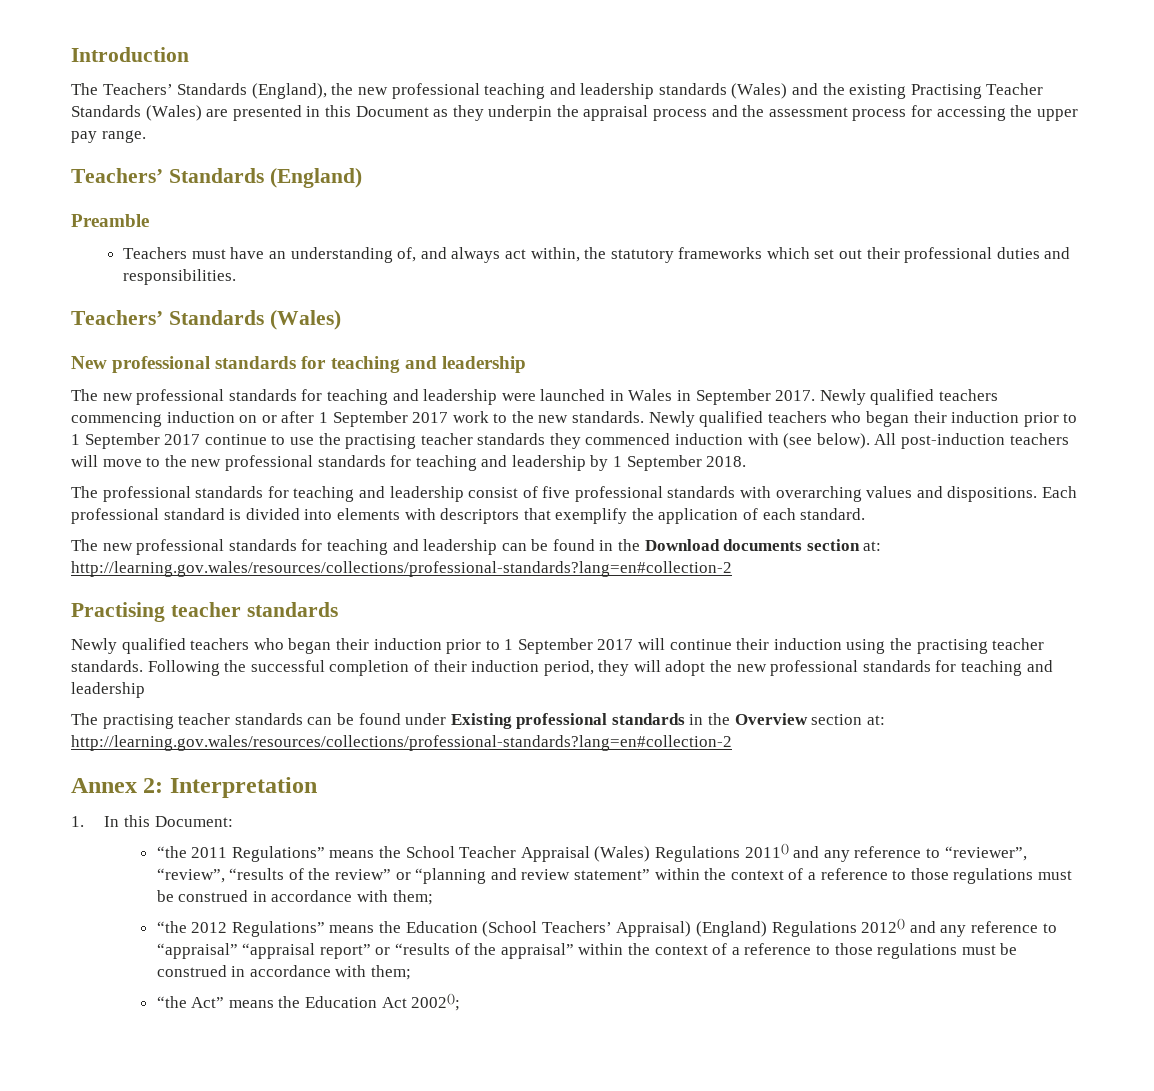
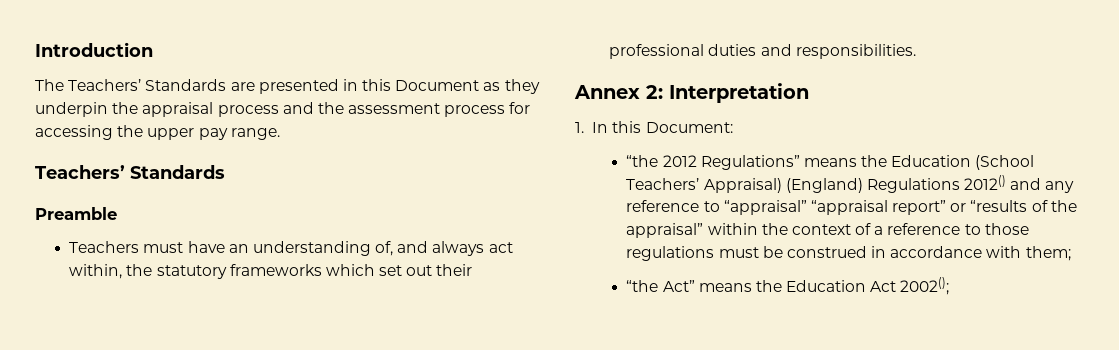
[251,83,1044,99] [71,105,202,121] (England), the new professional teaching and leadership standards (Wales) and the existing Practising Teacher Standards (Wales) -> (227, 85) none
[269,168,362,188] (England) -> (225, 172) none
[71,310,341,330] [71,356,526,373] [71,389,999,405] [71,411,1078,427] [71,433,1069,449] [71,455,747,471] [71,486,1078,502] [71,508,866,524] [71,539,882,555] [71,561,732,577] [71,602,338,622] [71,638,1045,654] [71,660,1053,676] [71,682,145,698] [71,713,885,729] [71,735,732,751] // Teachers’ Standards (Wales) // New professional standards for teaching and leadership // The new professional standards for teaching and leadership were launched in Wales in September 2017. Newly qualified teachers commencing induction on or after 1 September 2017 work to the new standards. Newly qualified teachers who began their induction prior to 1 September 2017 continue to use the practising teacher standards they commenced induction with (see below). All post-induction teachers will move to the new professional standards for teaching and leadership by 1 September 2018. // The professional standards for teaching and leadership consist of five professional standards with overarching values and dispositions. Each professional standard is divided into elements with descriptors that exemplify the application of each standard. // The new professional standards for teaching and leadership can be found in the Download documents section at: http://learning.gov.wales/resources/collections/professional-standards?lang=en#collection-2 // Practising teacher standards // Newly qualified teachers who began their induction prior to 1 September 2017 will continue their induction using the practising teacher standards. Following the successful completion of their induction period, they will adopt the new professional standards for teaching and leadership // The practising teacher standards can be found under Existing professional standards in the Overview section at: http://learning.gov.wales/resources/collections/professional-standards?lang=en#collection-2 -> (916, 51) none
[156,843,1027,862] [156,868,1072,884] [156,890,433,905] // “the 2011 Regulations” means the School Teacher Appraisal (Wales) Regulations 2011() and any reference to “reviewer”, “review”, “results of the review” or “planning and review statement” within the context of a reference to those regulations must be construed in accordance with them; -> (733, 127) none

